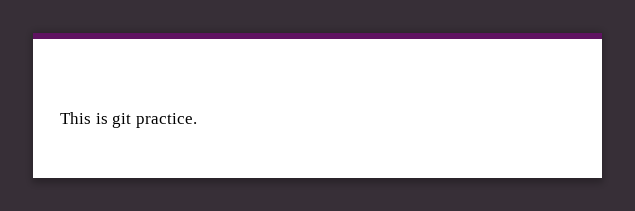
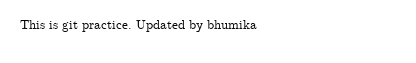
(197, 120) none -> [136,20,257,32] Updated by bhumika

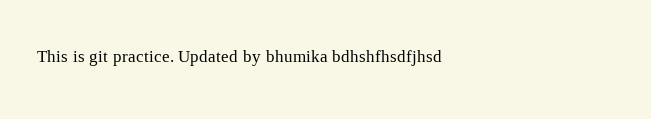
(257, 24) none -> [332,50,443,66] bdhshfhsdfjhsd

